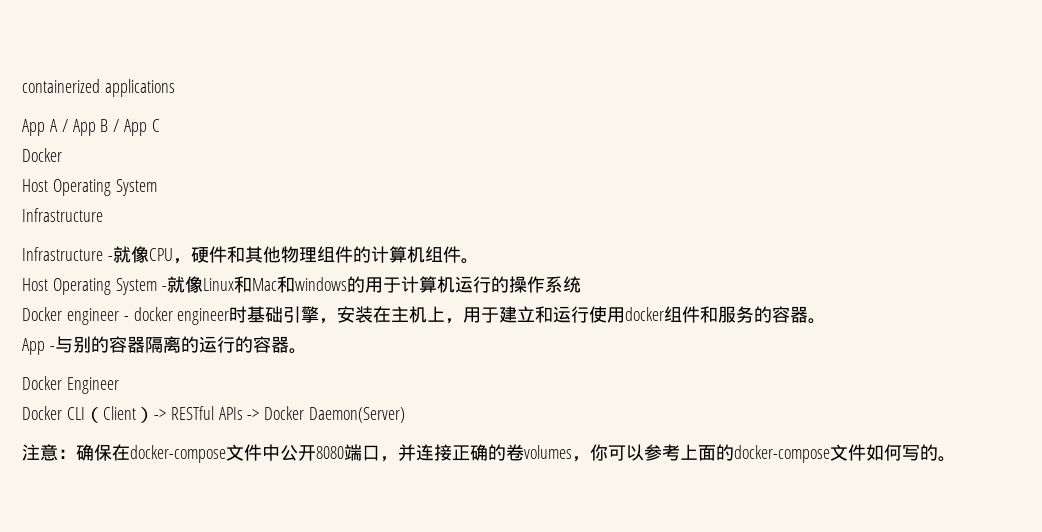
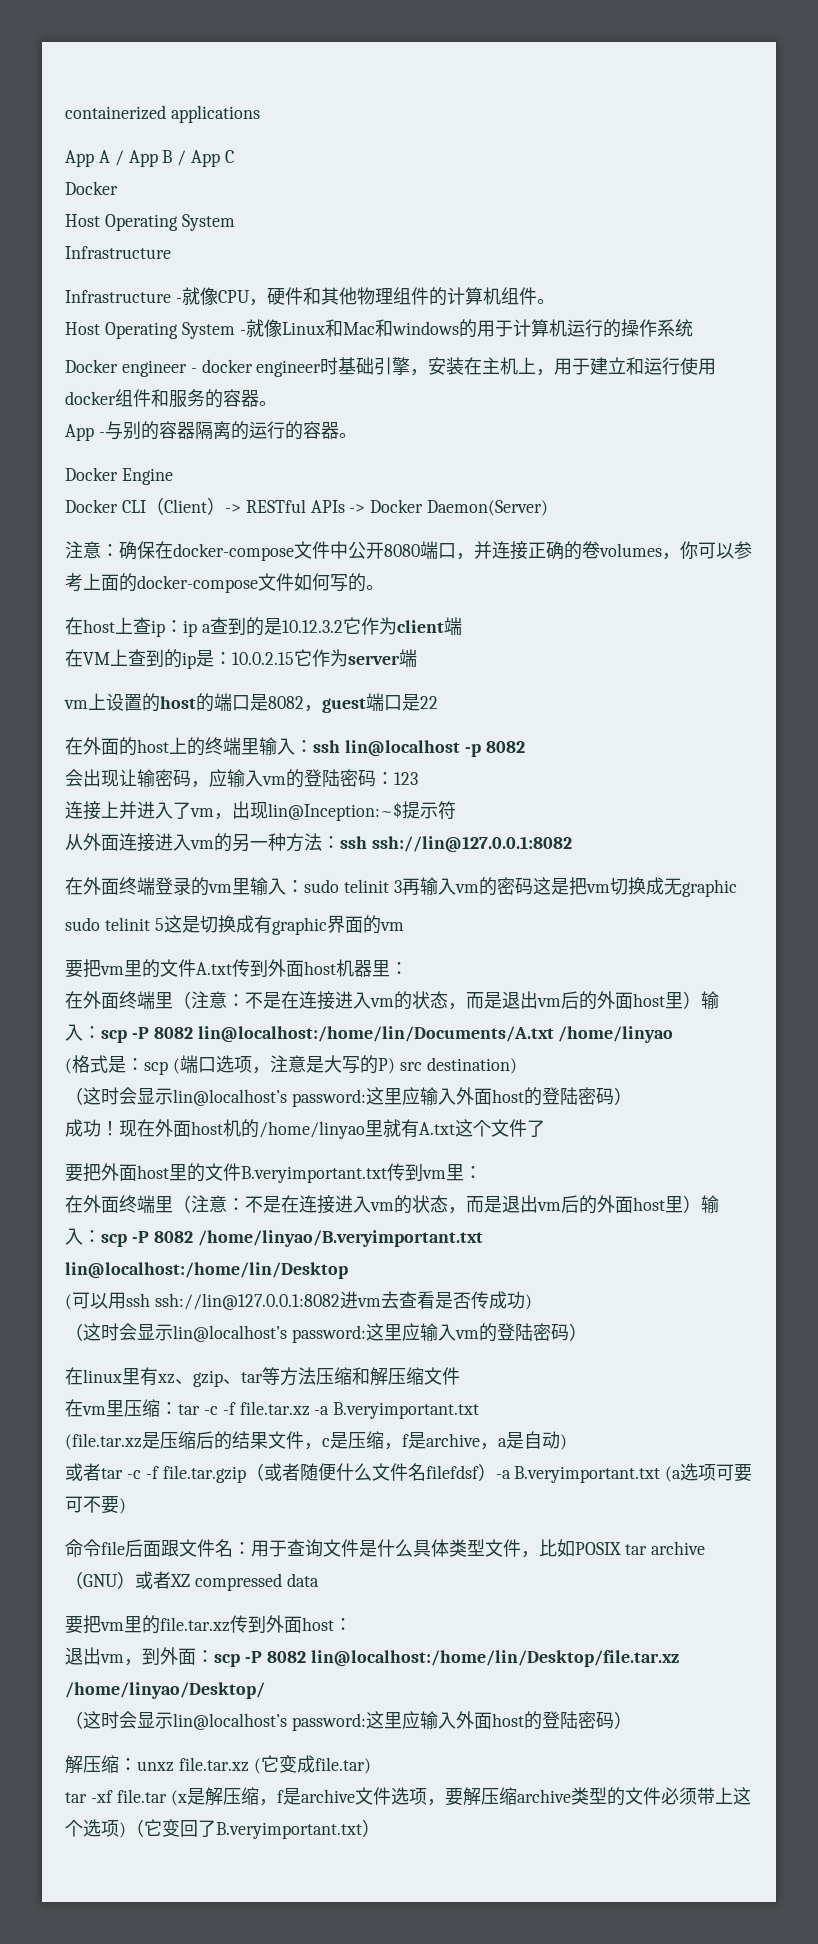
[66,377,119,394] Engineer -> [121,468,173,485] Engine
(956, 459) none -> [65,617,462,637] [65,649,417,669] [64,693,438,713] [65,737,525,757] [65,769,418,788] [65,801,456,821] [65,833,572,853] [65,877,737,897] [65,915,404,935] [65,959,408,978] [65,991,719,1010] [65,1024,674,1043] [65,1055,517,1075] [65,1087,632,1107] [65,1119,545,1139] [65,1163,482,1183] [65,1195,719,1214] [65,1228,483,1247] [65,1262,348,1279] [65,1291,532,1310] [65,1323,587,1343] [65,1367,460,1387] [65,1399,480,1419] [65,1431,567,1450] [65,1463,753,1483] [65,1496,126,1514] [65,1539,705,1558] [65,1571,319,1591] [65,1615,352,1634] [65,1647,679,1667] [65,1682,265,1699] [65,1711,632,1731] [65,1755,371,1774] [65,1787,751,1806] [65,1819,380,1839] // 在host上查ip：ip a查到的是10.12.3.2它作为client端 // 在VM上查到的ip是：10.0.2.15它作为server端 // vm上设置的host的端口是8082，guest端口是22 // 在外面的host上的终端里输入：ssh lin@localhost -p 8082 // 会出现让输密码，应输入vm的登陆密码：123 // 连接上并进入了vm，出现lin@Inception:~$提示符 // 从外面连接进入vm的另一种方法：ssh ssh://lin@127.0.0.1:8082 // 在外面终端登录的vm里输入：sudo telinit 3再输入vm的密码这是把vm切换成无graphic // sudo telinit 5这是切换成有graphic界面的vm // 要把vm里的文件A.txt传到外面host机器里： // 在外面终端里（注意：不是在连接进入vm的状态，而是退出vm后的外面host里）输入：scp -P 8082 lin@localhost:/home/lin/Documents/A.txt /home/linyao // (格式是：scp (端口选项，注意是大写的P) src destination) // （这时会显示lin@localhost’s password:这里应输入外面host的登陆密码） // 成功！现在外面host机的/home/linyao里就有A.txt这个文件了 // 要把外面host里的文件B.veryimportant.txt传到vm里： // 在外面终端里（注意：不是在连接进入vm的状态，而是退出vm后的外面host里）输入：scp -P 8082 /home/linyao/B.veryimportant.txt lin@localhost:/home/lin/Desktop // (可以用ssh ssh://lin@127.0.0.1:8082进vm去查看是否传成功) // （这时会显示lin@localhost’s password:这里应输入vm的登陆密码） // 在linux里有xz、gzip、tar等方法压缩和解压缩文件 // 在vm里压缩：tar -c -f file.tar.xz -a B.veryimportant.txt // (file.tar.xz是压缩后的结果文件，c是压缩，f是archive，a是自动) // 或者tar -c -f file.tar.gzip（或者随便什么文件名filefdsf）-a B.veryimportant.txt (a选项可要可不要) // 命令file后面跟文件名：用于查询文件是什么具体类型文件，比如POSIX tar archive（GNU）或者XZ compressed data // 要把vm里的file.tar.xz传到外面host： // 退出vm，到外面：scp -P 8082 lin@localhost:/home/lin/Desktop/file.tar.xz /home/linyao/Desktop/ // （这时会显示lin@localhost’s password:这里应输入外面host的登陆密码） // 解压缩：unxz file.tar.xz (它变成file.tar) // tar -xf file.tar (x是解压缩，f是archive文件选项，要解压缩archive类型的文件必须带上这个选项)（它变回了B.veryimportant.txt）

